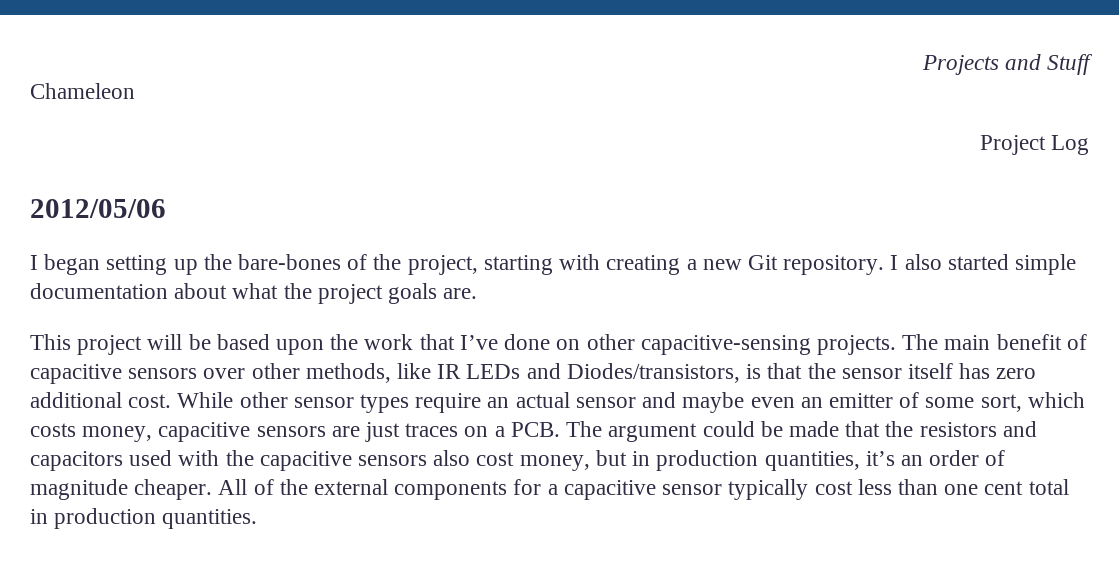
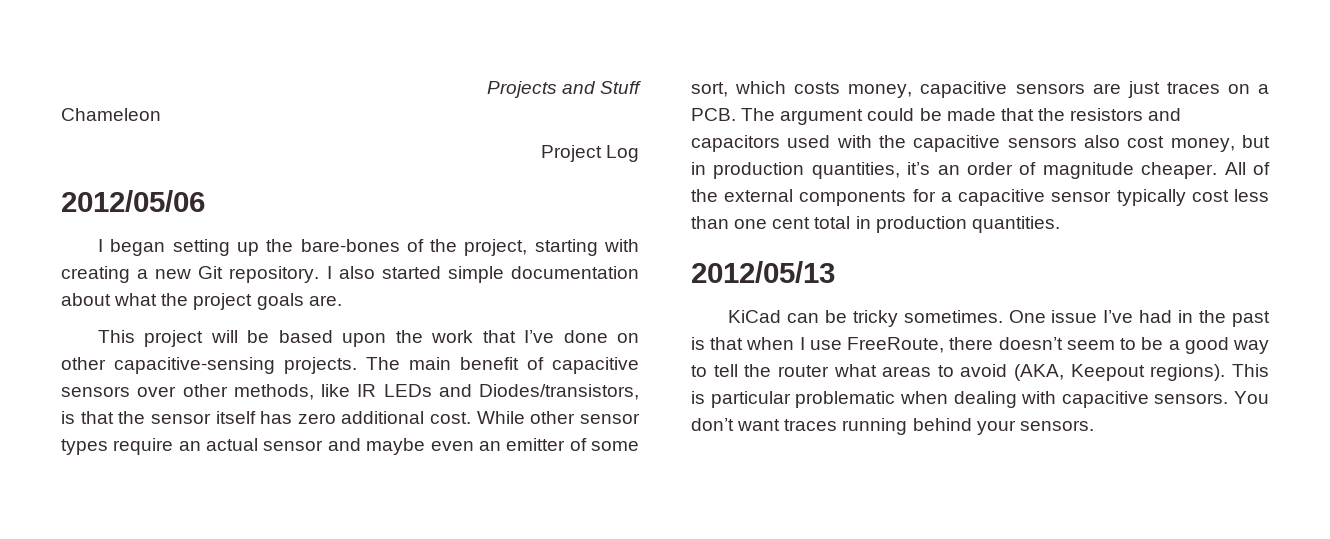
(258, 519) none -> [691,261,835,283] [728,310,1270,327] [691,337,1269,354] [691,364,1269,381] [691,391,1269,408] [691,418,1094,435] // 2012/05/13 // KiCad can be tricky sometimes. One issue I’ve had in the past is that when I use FreeRoute, there doesn’t seem to be a good way to tell the router what areas to avoid (AKA, Keepout regions). This is particular problematic when dealing with capacitive sensors. You don’t want traces running behind your sensors.

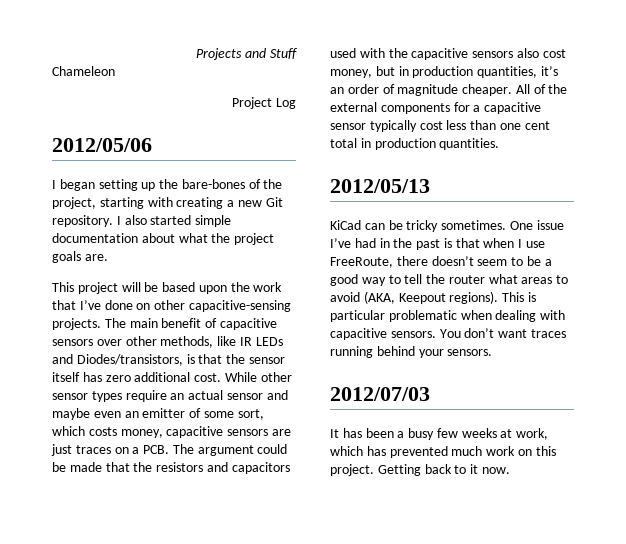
(1094, 425) none -> [330,387,430,401] [330,428,549,440] [330,446,556,458] [330,464,510,476] // 2012/07/03 // It has been a busy few weeks at work, which has prevented much work on this project. Getting back to it now.

